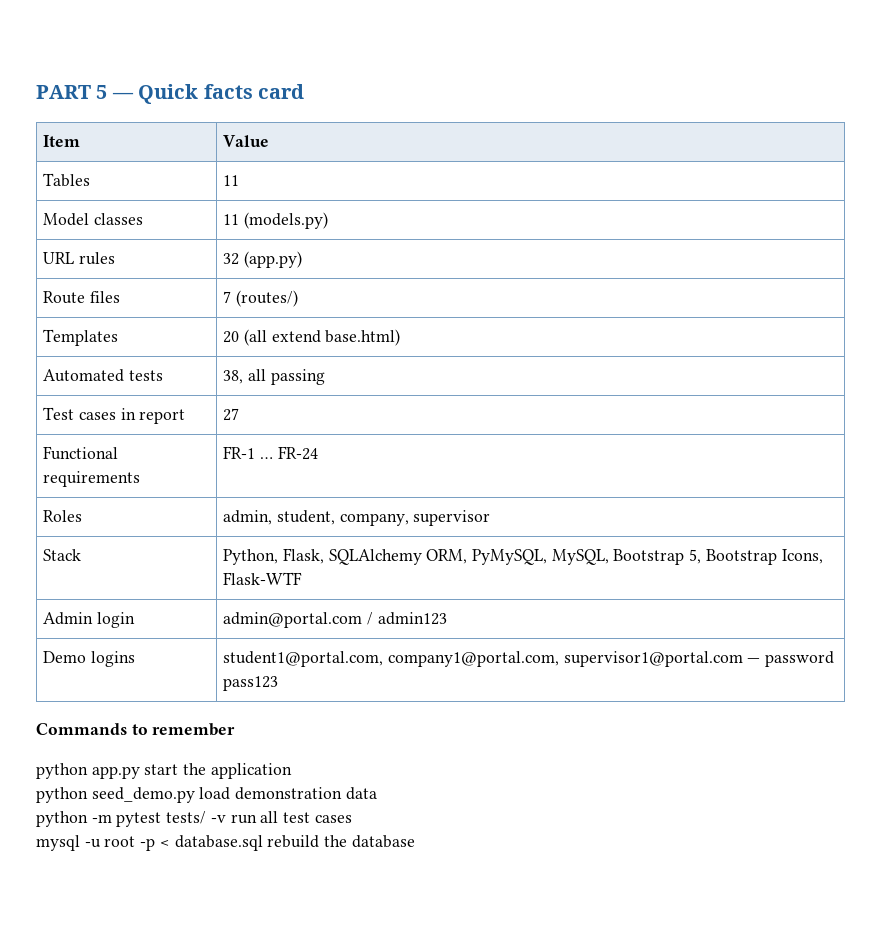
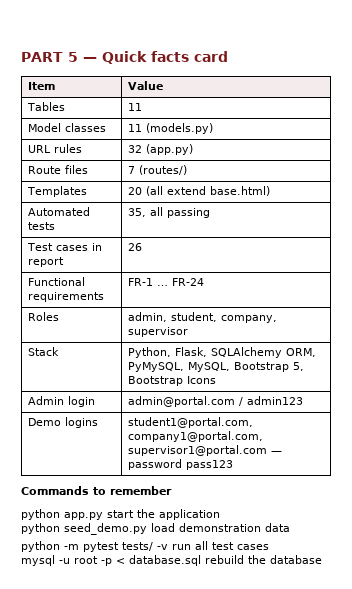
[223,370,244,384] 38, -> [128,208,147,217] 35,
[223,408,240,421] 27 -> [128,243,143,251] 26
[781,549,823,564] [223,572,303,585] Icons, Flask-WTF -> [187,376,217,384] Icons

